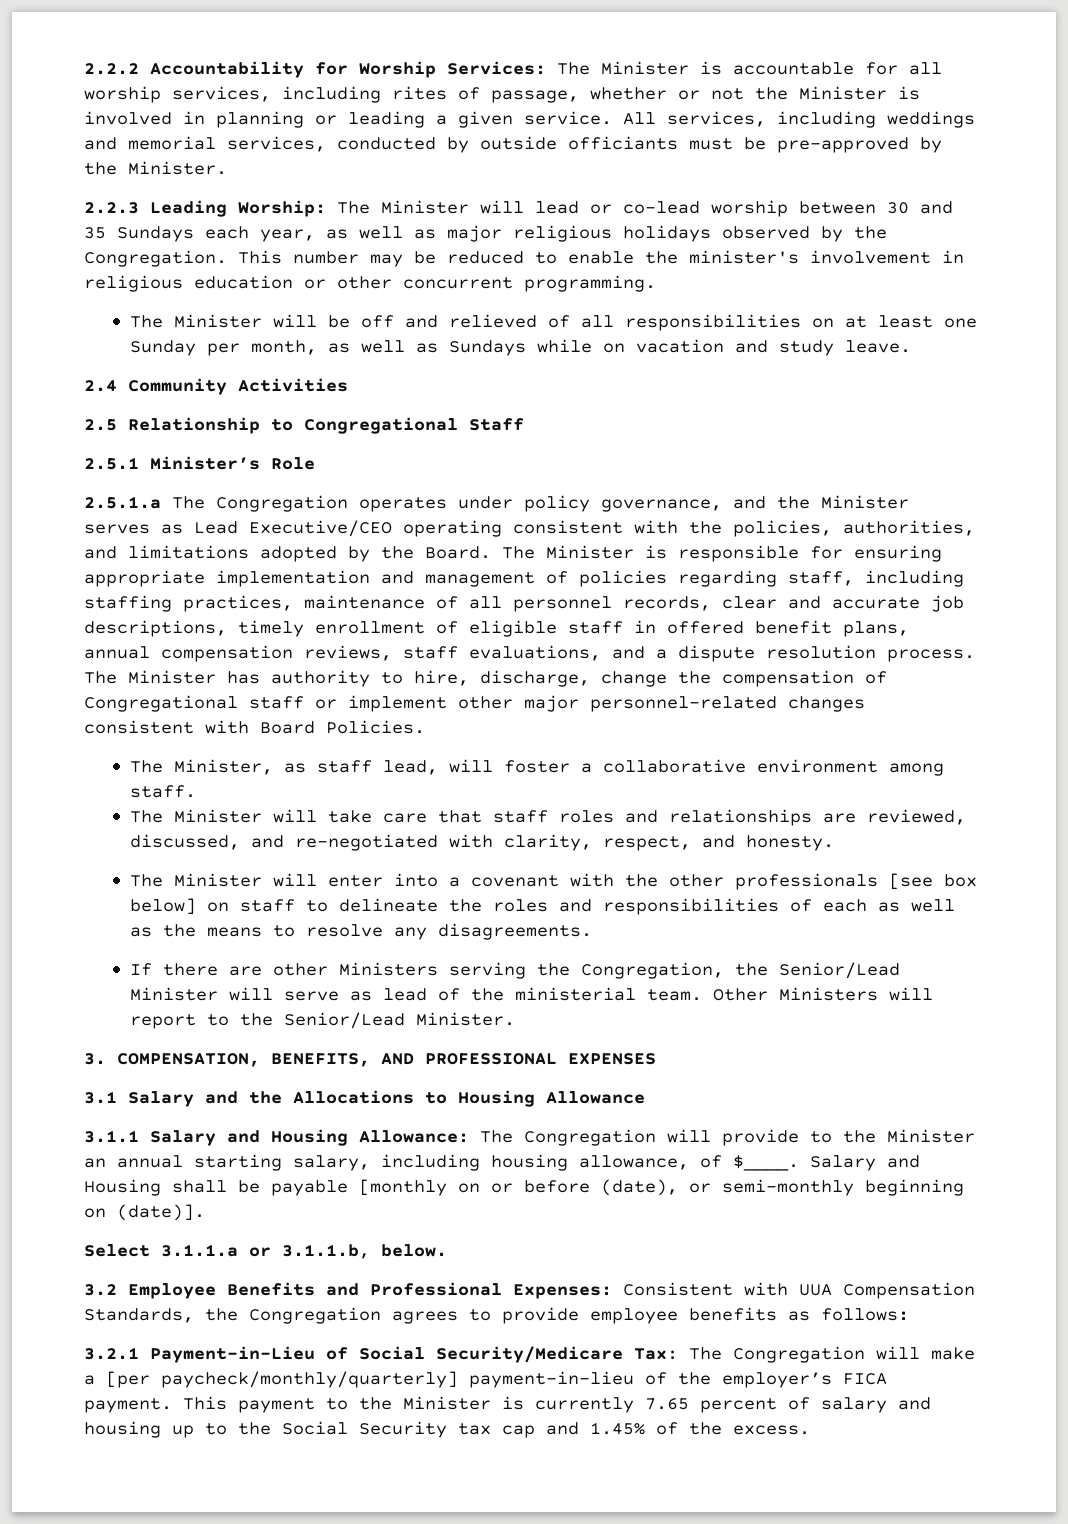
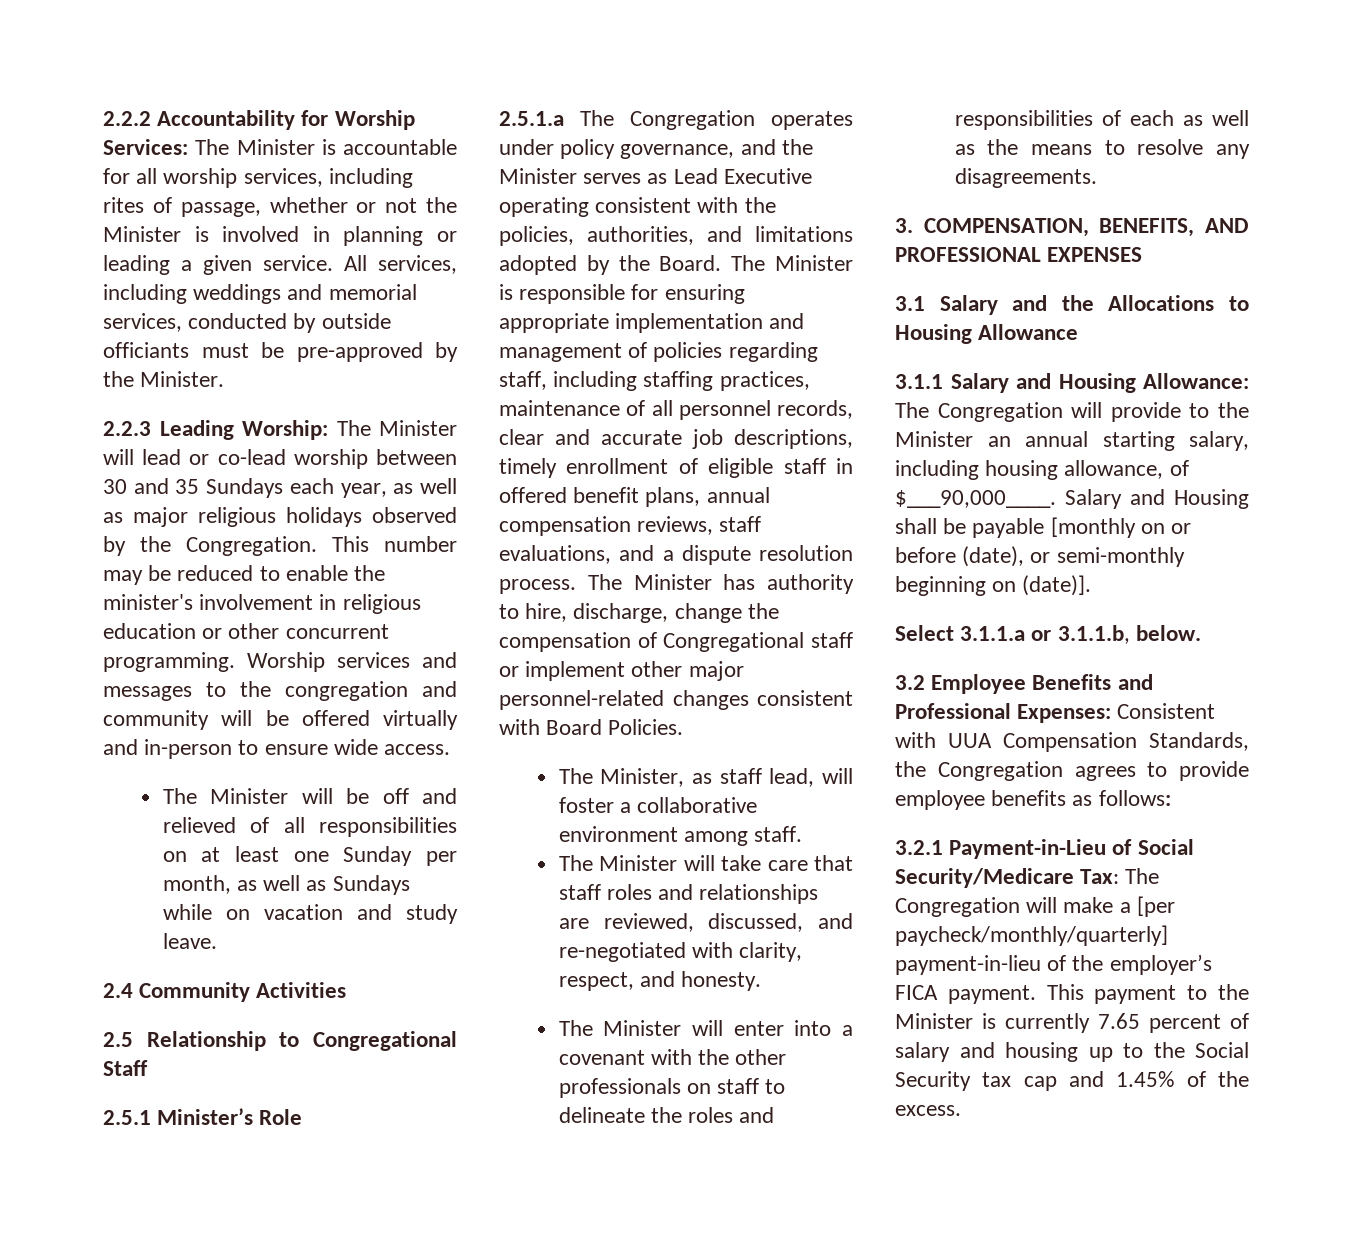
(656, 283) none -> [247,652,457,672] [103,681,457,701] [103,710,458,730] [103,739,451,759] Worship services and messages to the congregation and community will be offered virtually and in-person to ensure wide access.
[249,520,392,537] Executive/CEO -> [723,168,812,184] Executive
[888,873,977,890] [129,898,196,915] [see box below] -> (681, 1088) none
[129,962,900,979] [129,987,933,1001] [129,1012,515,1029] // If there are other Ministers serving the Congregation, the Senior/Lead Minister will serve as lead of the ministerial team. Other Ministers will report to the Senior/Lead Minister. -> (1097, 178) none
[733,1155,799,1171] $____. -> [895,490,1056,508] $___90,000____.

